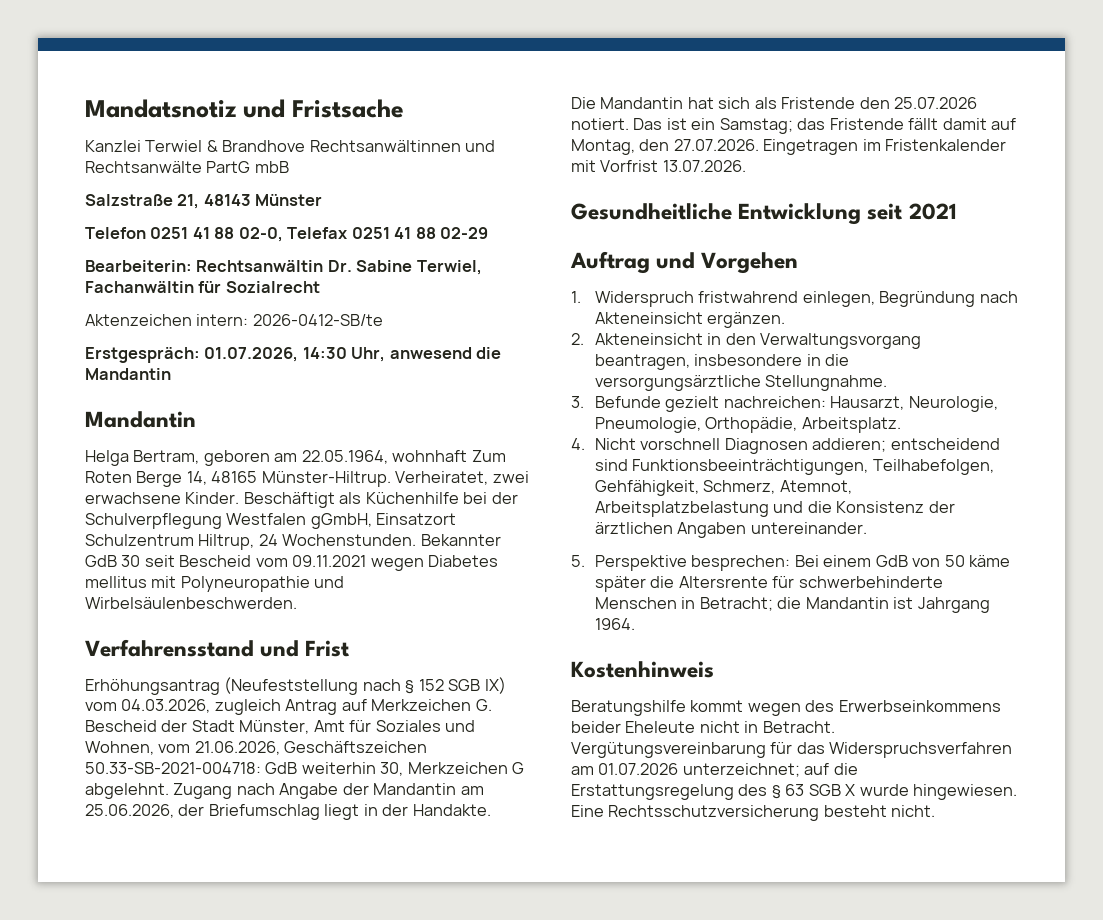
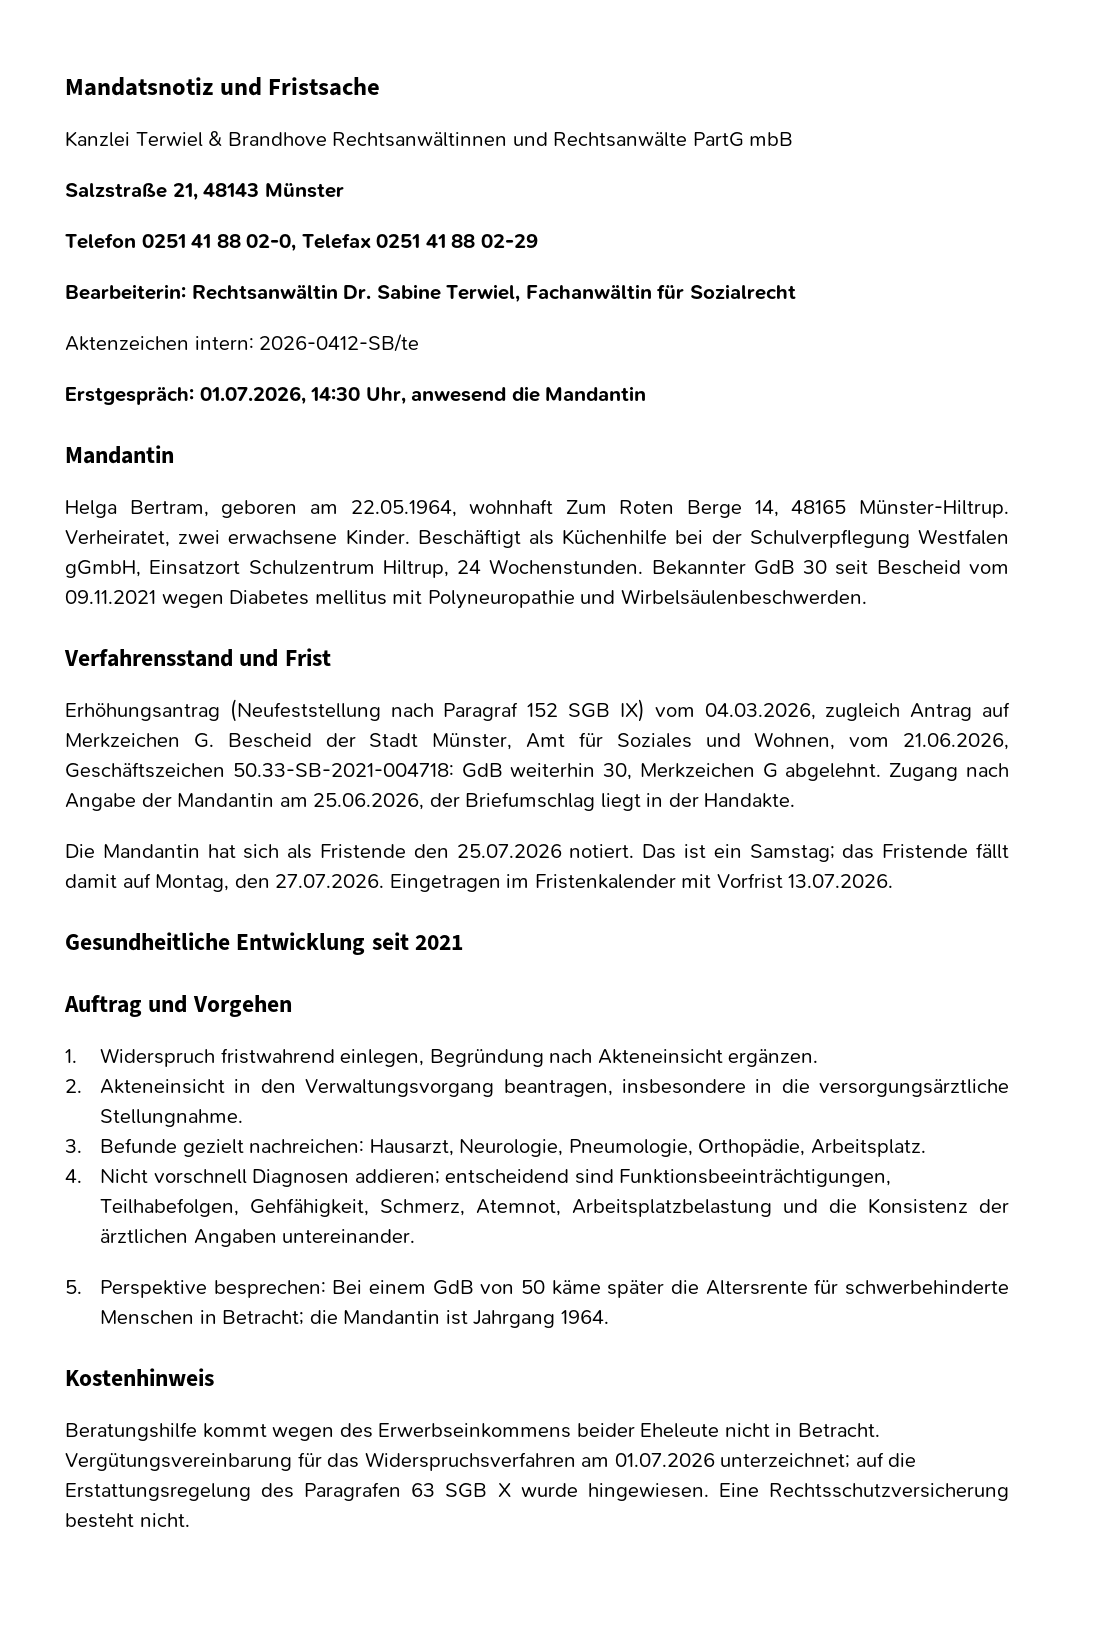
[405,680,415,694] § -> [443,702,519,721] Paragraf
[771,785,781,799] § -> [304,1482,402,1501] Paragrafen

